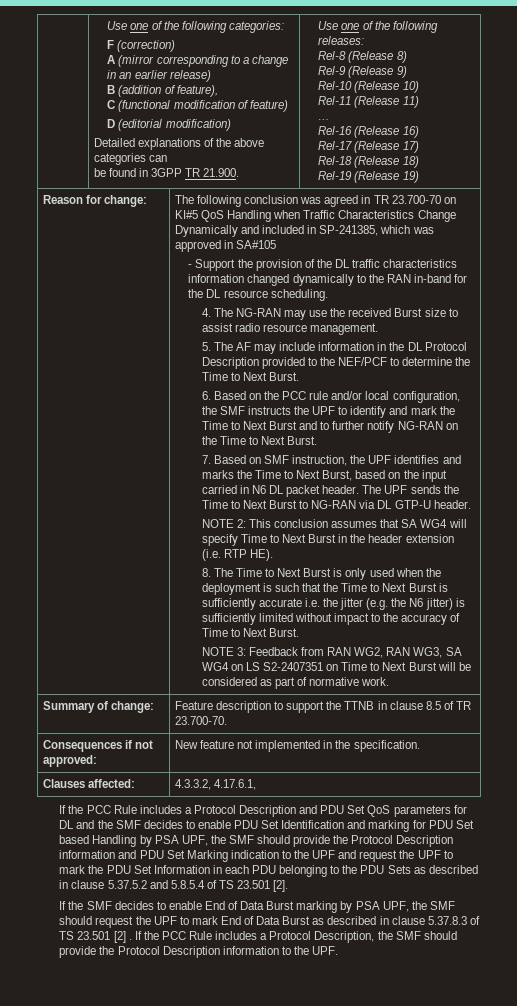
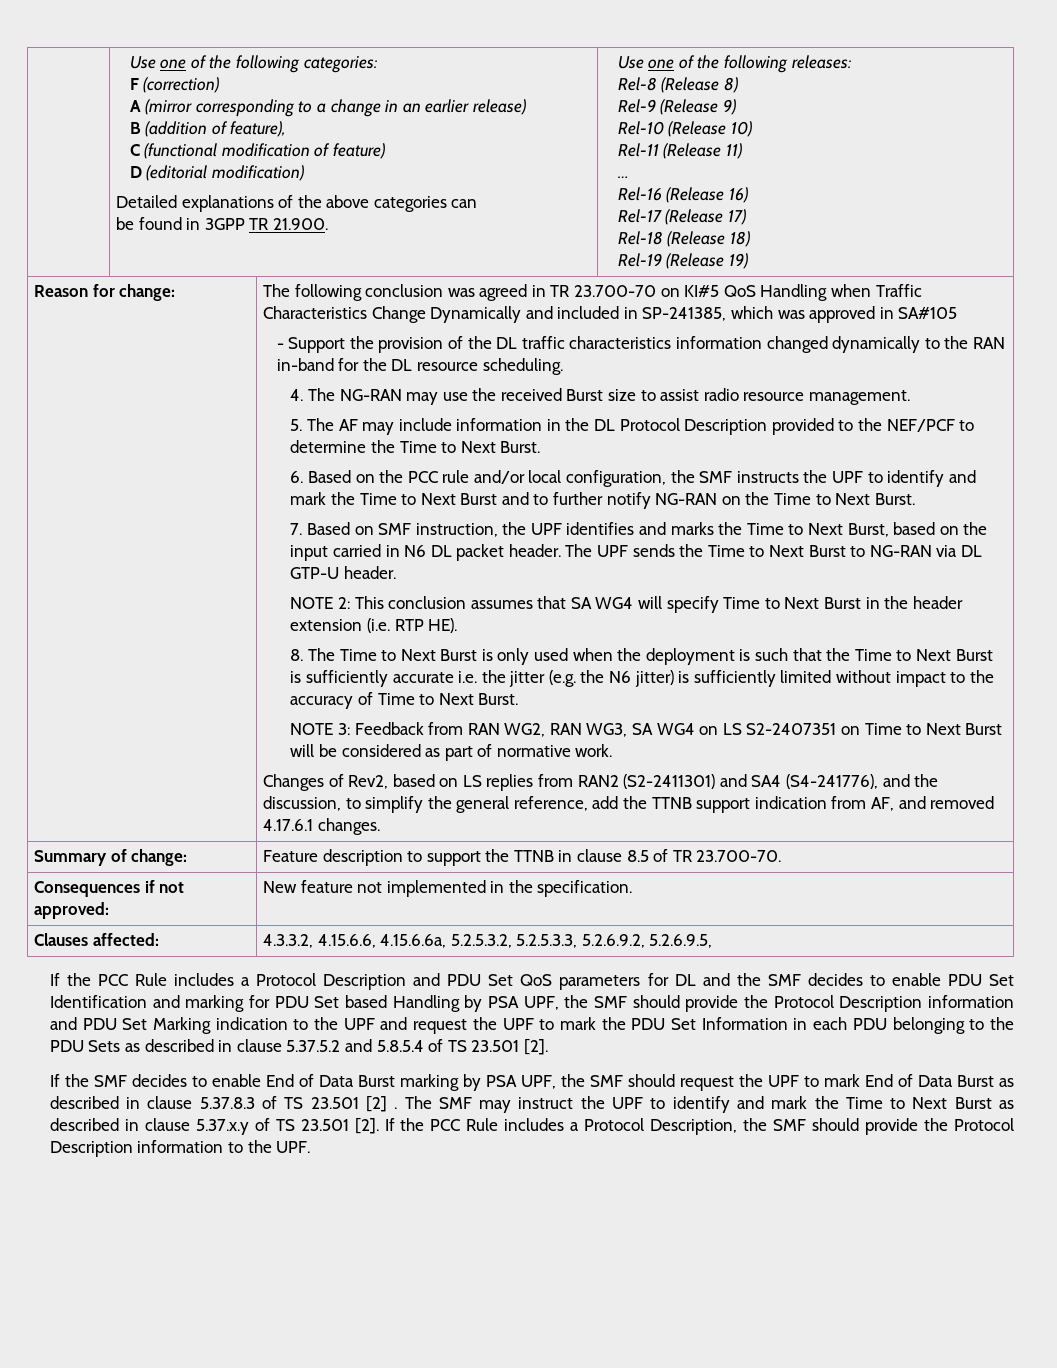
(390, 681) none -> [262,774,939,791] [262,796,995,813] [262,818,380,835] // Changes of Rev2, based on LS replies from RAN2 (S2-2411301) and SA4 (S4-241776), and the discussion, to simplify the general reference, add the TTNB support indication from AF, and removed 4.17.6.1 changes.
[214,779,257,790] 4.17.6.1, -> [317,934,713,948] 4.15.6.6, 4.15.6.6a, 5.2.5.3.2, 5.2.5.3.3, 5.2.6.9.2, 5.2.6.9.5,
(132, 939) none -> [404,1096,1014,1113] [49,1118,379,1135] The SMF may instruct the UPF to identify and mark the Time to Next Burst as described in clause 5.37.x.y of TS 23.501 [2].

